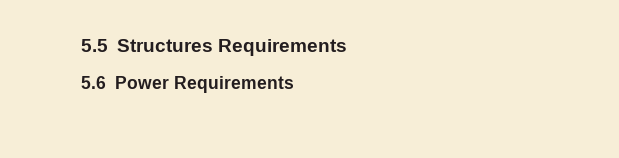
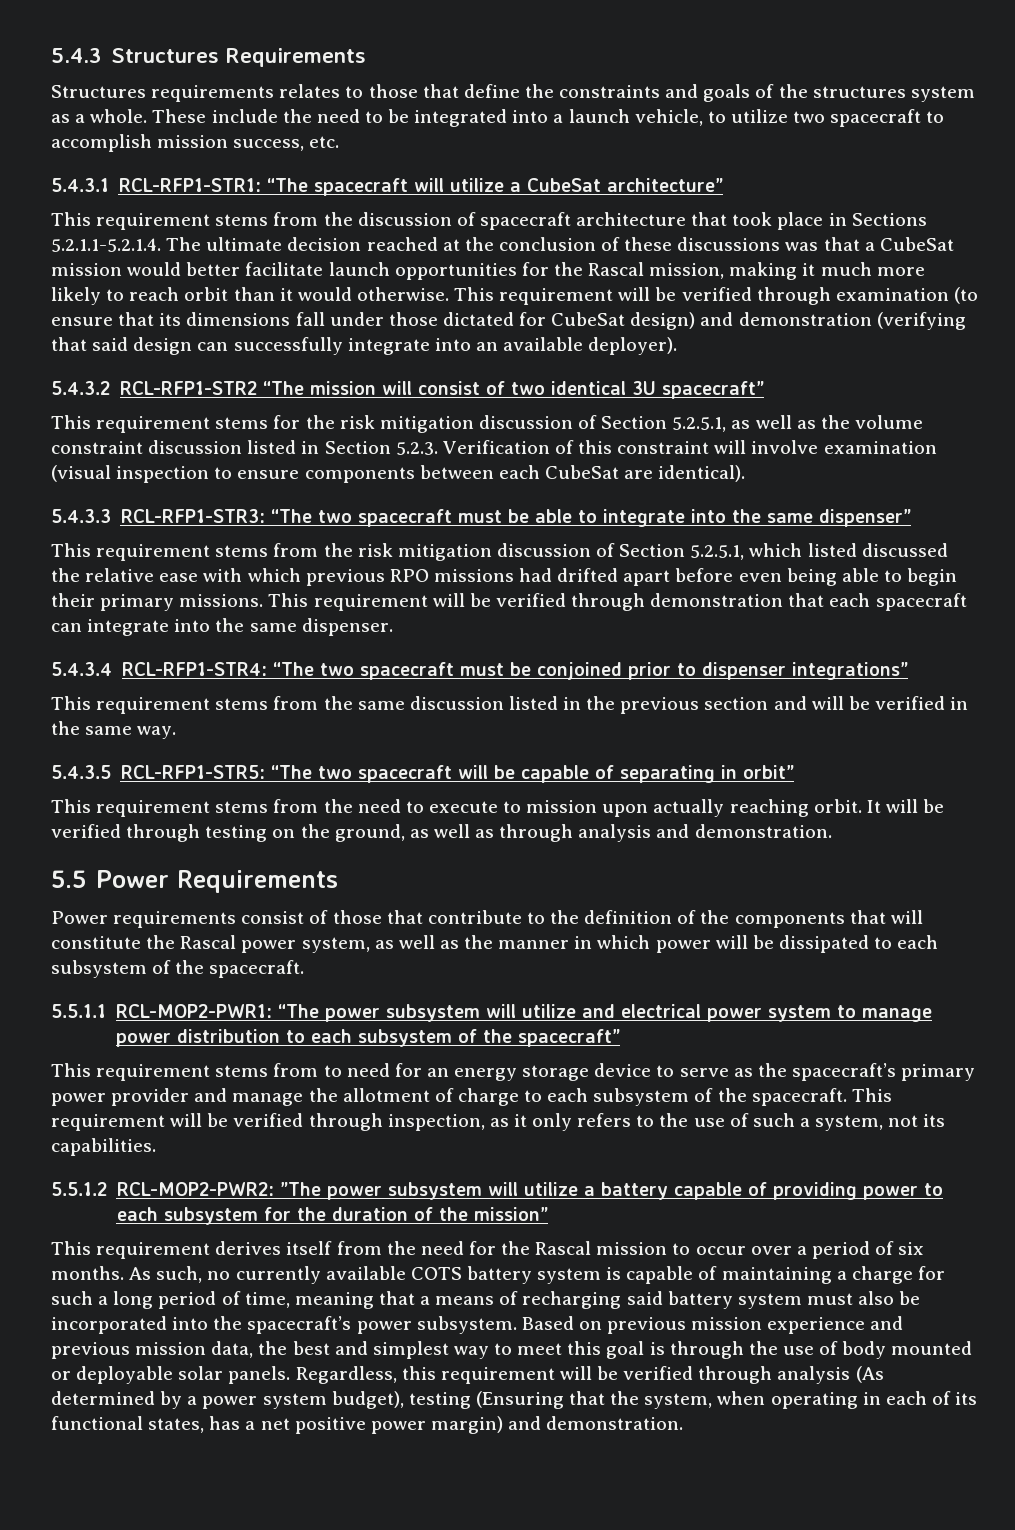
[81,39,108,52] 5.5 -> [51,48,101,63] 5.4.3
[81,76,294,93] 5.6 Power Requirements -> [51,84,975,102] [51,109,945,127] [51,134,340,152] [51,178,724,196] [51,212,927,230] [51,237,954,252] [51,262,925,280] [51,287,978,305] [51,312,966,330] [51,337,678,355] [51,381,765,399] [51,415,923,433] [51,440,937,455] [51,465,746,483] [51,509,912,527] [51,543,948,561] [51,568,958,586] [51,593,967,611] [51,618,393,636] [51,662,909,680] [51,696,969,714] [51,721,177,739] [51,765,795,783] [51,799,945,817] [51,824,832,842] [51,870,338,893] [51,910,923,928] [51,935,939,953] [51,960,305,978] [51,1004,933,1022] [115,1029,620,1047] [51,1063,976,1081] [51,1088,892,1106] [51,1113,946,1131] [51,1138,156,1156] [51,1182,944,1200] [116,1207,548,1225] [51,1241,925,1259] [51,1266,945,1284] [51,1291,921,1309] [51,1316,904,1334] [51,1341,973,1359] [51,1366,884,1384] [51,1391,978,1409] [51,1416,684,1434] Structures requirements relates to those that define the constraints and goals of the structures system as a whole. These include the need to be integrated into a launch vehicle, to utilize two spacecraft to accomplish mission success, etc. // 5.4.3.1 RCL-RFP1-STR1: “The spacecraft will utilize a CubeSat architecture” // This requirement stems from the discussion of spacecraft architecture that took place in Sections 5.2.1.1-5.2.1.4. The ultimate decision reached at the conclusion of these discussions was that a CubeSat mission would better facilitate launch opportunities for the Rascal mission, making it much more likely to reach orbit than it would otherwise. This requirement will be verified through examination (to ensure that its dimensions fall under those dictated for CubeSat design) and demonstration (verifying that said design can successfully integrate into an available deployer). // 5.4.3.2 RCL-RFP1-STR2 “The mission will consist of two identical 3U spacecraft” // This requirement stems for the risk mitigation discussion of Section 5.2.5.1, as well as the volume constraint discussion listed in Section 5.2.3. Verification of this constraint will involve examination (visual inspection to ensure components between each CubeSat are identical). // 5.4.3.3 RCL-RFP1-STR3: “The two spacecraft must be able to integrate into the same dispenser” // This requirement stems from the risk mitigation discussion of Section 5.2.5.1, which listed discussed the relative ease with which previous RPO missions had drifted apart before even being able to begin their primary missions. This requirement will be verified through demonstration that each spacecraft can integrate into the same dispenser. // 5.4.3.4 RCL-RFP1-STR4: “The two spacecraft must be conjoined prior to dispenser integrations” // This requirement stems from the same discussion listed in the previous section and will be verified in the same way. // 5.4.3.5 RCL-RFP1-STR5: “The two spacecraft will be capable of separating in orbit” // This requirement stems from the need to execute to mission upon actually reaching orbit. It will be verified through testing on the ground, as well as through analysis and demonstration. // 5.5 Power Requirements // Power requirements consist of those that contribute to the definition of the components that will constitute the Rascal power system, as well as the manner in which power will be dissipated to each subsystem of the spacecraft. // 5.5.1.1 RCL-MOP2-PWR1: “The power subsystem will utilize and electrical power system to manage power distribution to each subsystem of the spacecraft” // This requirement stems from to need for an energy storage device to serve as the spacecraft’s primary power provider and manage the allotment of charge to each subsystem of the spacecraft. This requirement will be verified through inspection, as it only refers to the use of such a system, not its capabilities. // 5.5.1.2 RCL-MOP2-PWR2: ”The power subsystem will utilize a battery capable of providing power to each subsystem for the duration of the mission” // This requirement derives itself from the need for the Rascal mission to occur over a period of six months. As such, no currently available COTS battery system is capable of maintaining a charge for such a long period of time, meaning that a means of recharging said battery system must also be incorporated into the spacecraft’s power subsystem. Based on previous mission experience and previous mission data, the best and simplest way to meet this goal is through the use of body mounted or deployable solar panels. Regardless, this requirement will be verified through analysis (As determined by a power system budget), testing (Ensuring that the system, when operating in each of its functional states, has a net positive power margin) and demonstration.

